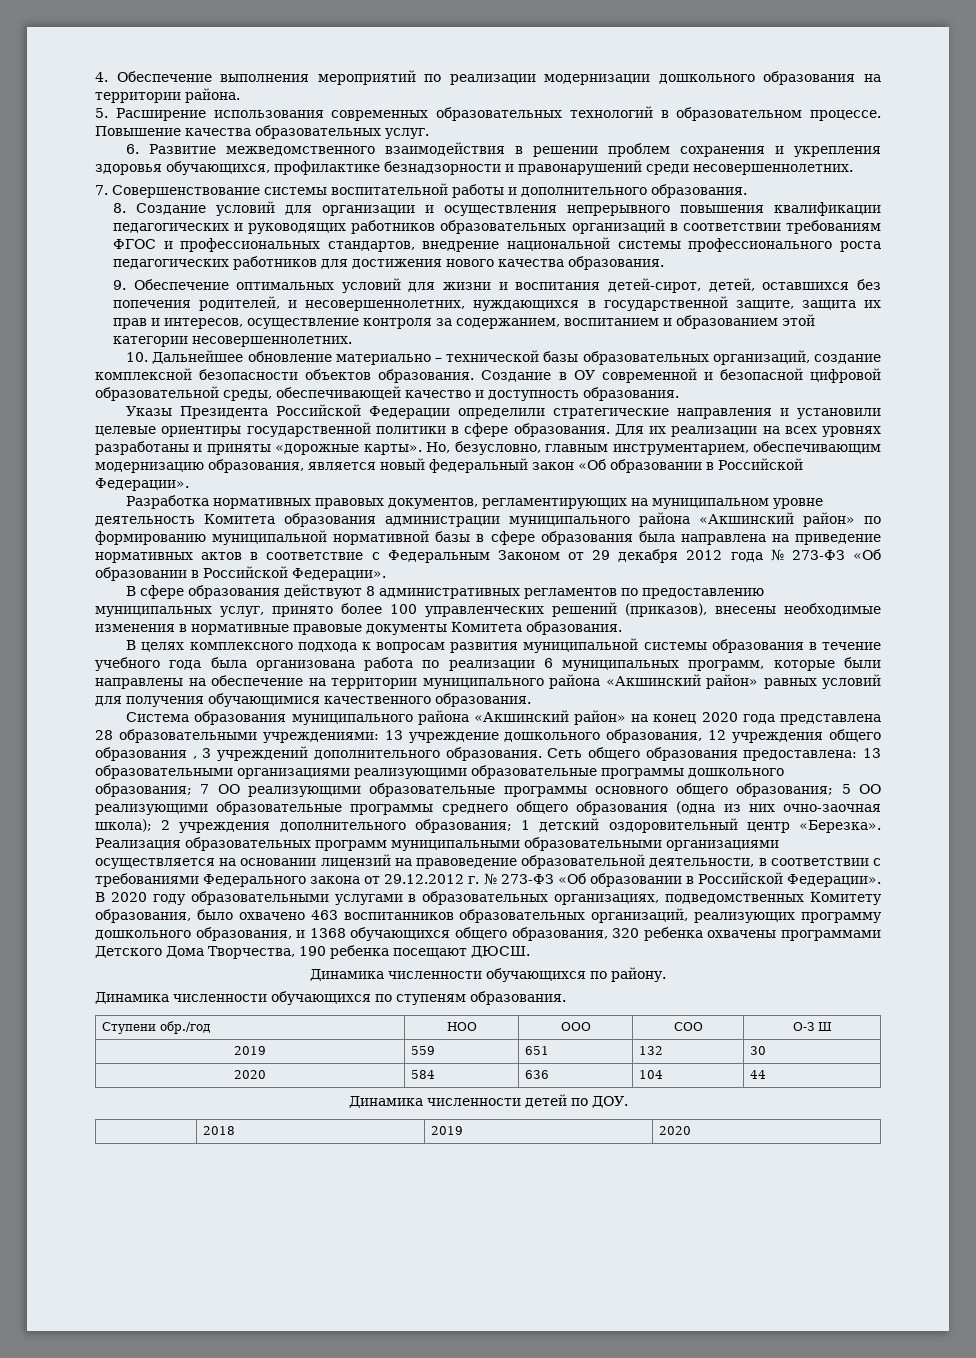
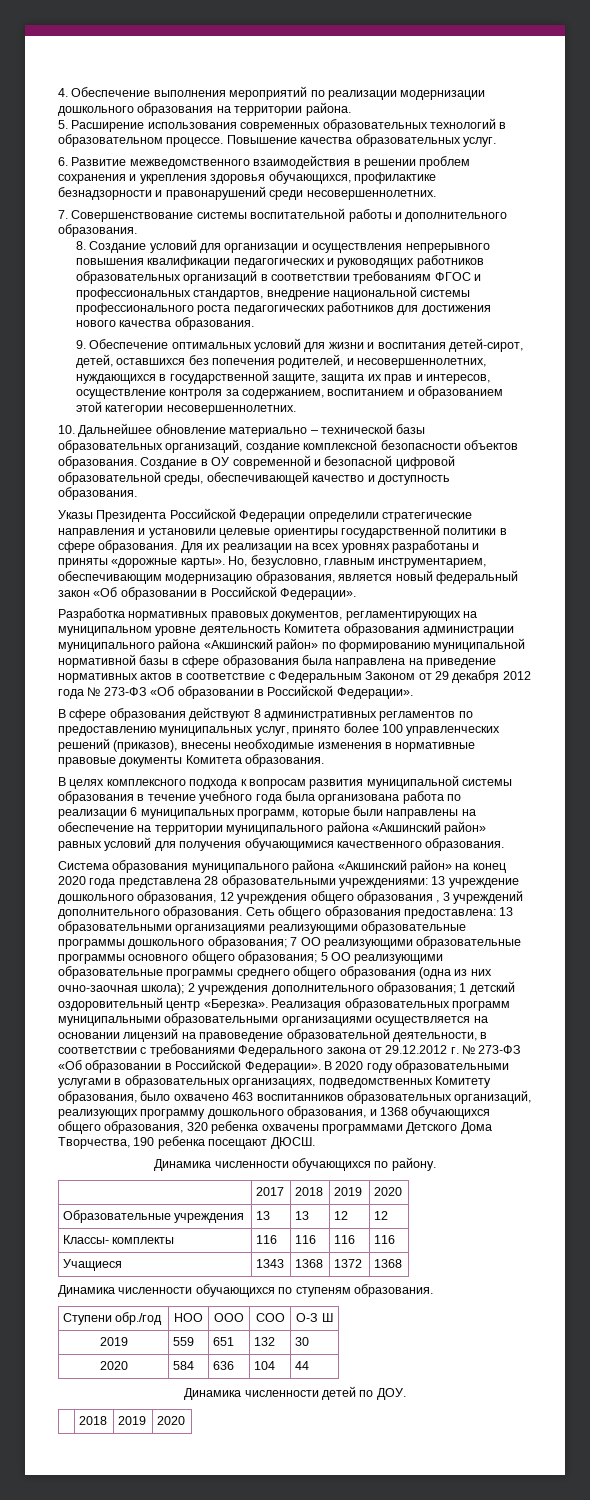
(666, 974) none -> [256,1187,285,1196] [295,1187,324,1196] [334,1187,363,1196] [374,1187,403,1196] [63,1210,245,1223] [256,1211,271,1220] [295,1211,310,1220] [334,1211,349,1220] [374,1211,389,1220] [63,1235,175,1244] [256,1235,278,1244] [295,1235,317,1244] [334,1235,356,1244] [374,1235,396,1244] [63,1259,123,1271] [256,1259,285,1268] [295,1259,324,1268] [334,1259,363,1268] [374,1259,403,1268] // | 2017 | 2018 | 2019 | 2020 // Образовательные учреждения | 13 | 13 | 12 | 12 // Классы- комплекты | 116 | 116 | 116 | 116 // Учащиеся | 1343 | 1368 | 1372 | 1368

